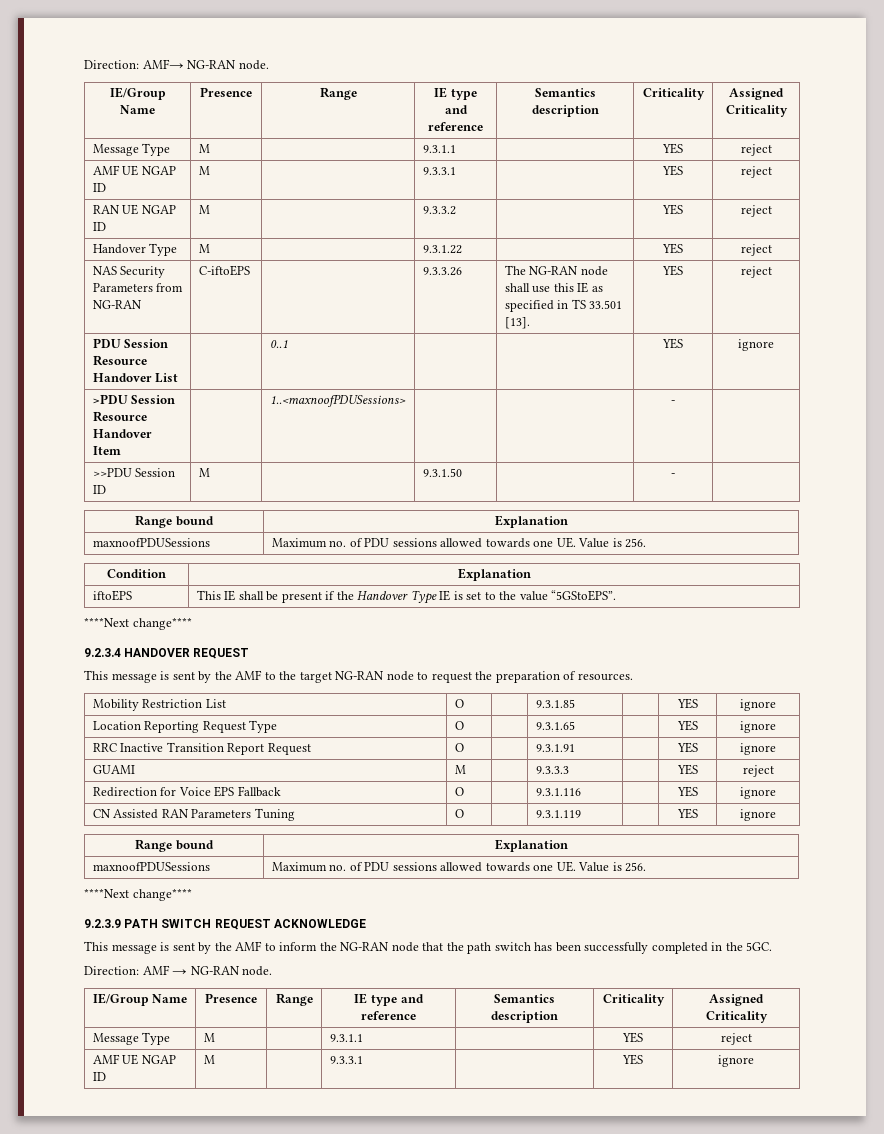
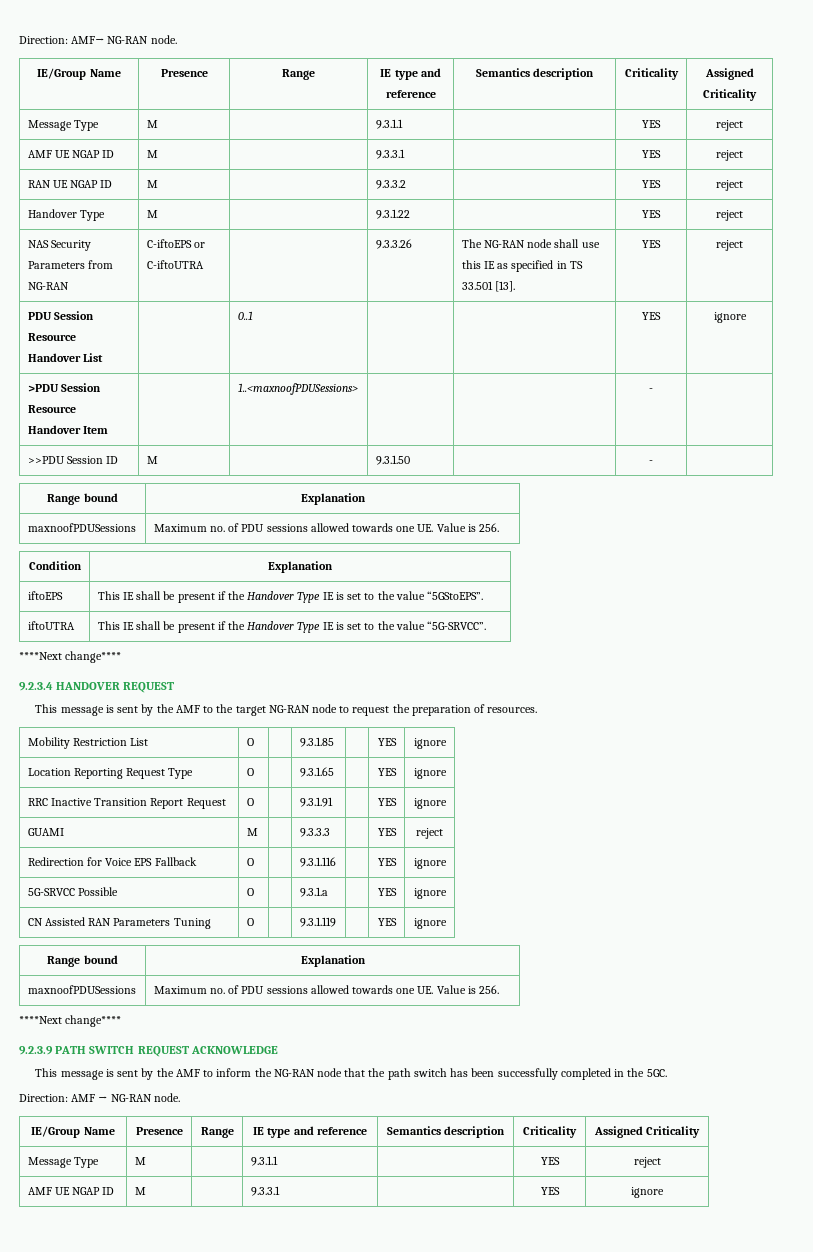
(250, 270) none -> [193,242,205,248] [146,260,204,269] or C-iftoUTRA
(617, 595) none -> [27,621,75,630] [97,621,487,633] // iftoUTRA | This IE shall be present if the Handover Type IE is set to the value “5G-SRVCC”.
(776, 793) none -> [27,887,118,896] [246,888,254,896] [299,887,328,897] [377,888,397,896] [413,888,447,899] // 5G-SRVCC Possible | O | | 9.3.1.a | | YES | ignore

